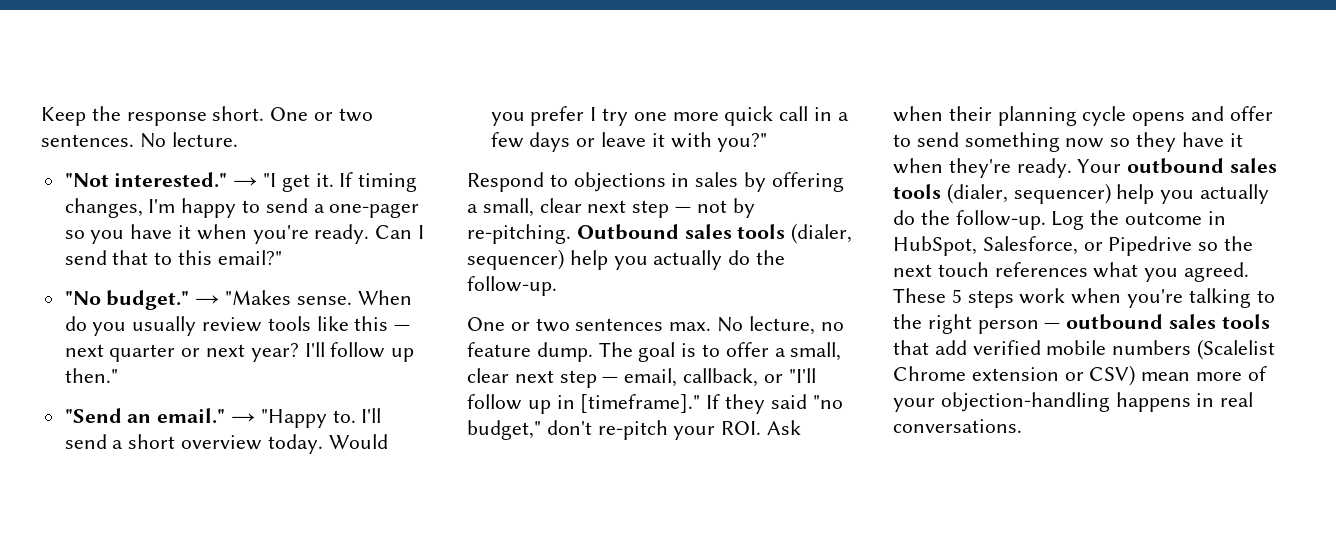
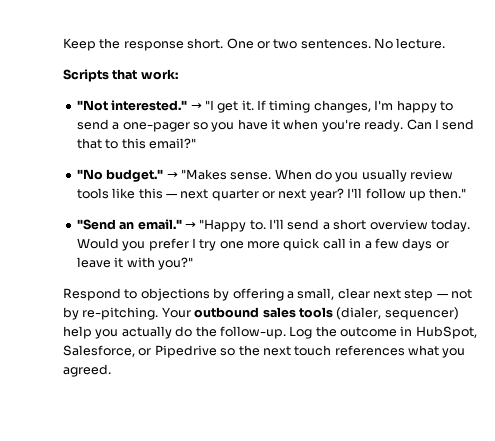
(238, 139) none -> [63,69,178,82] // Scripts that work:
[671,172,739,187] in sales -> (210, 294) none
[576,223,853,244] [467,249,786,270] [467,276,557,296] [467,316,844,335] [467,342,842,362] [467,368,816,388] [467,394,843,414] [467,420,802,440] [893,106,1273,126] [893,132,1243,152] [893,158,1072,178] Outbound sales tools (dialer, sequencer) help you actually do the follow-up. // One or two sentences max. No lecture, no feature dump. The goal is to offer a small, clear next step — email, callback, or "I'll follow up in [timeframe]." If they said "no budget," don't re-pitch your ROI. Ask when their planning cycle opens and offer to send something now so they have it when they're ready. -> (159, 313) none
[893,288,1275,308] [893,314,1270,334] [893,339,1276,360] [893,365,1267,386] [893,392,1254,412] [893,419,1022,433] These 5 steps work when you're talking to the right person — outbound sales tools that add verified mobile numbers (Scalelist Chrome extension or CSV) mean more of your objection-handling happens in real conversations. -> (111, 370) none

